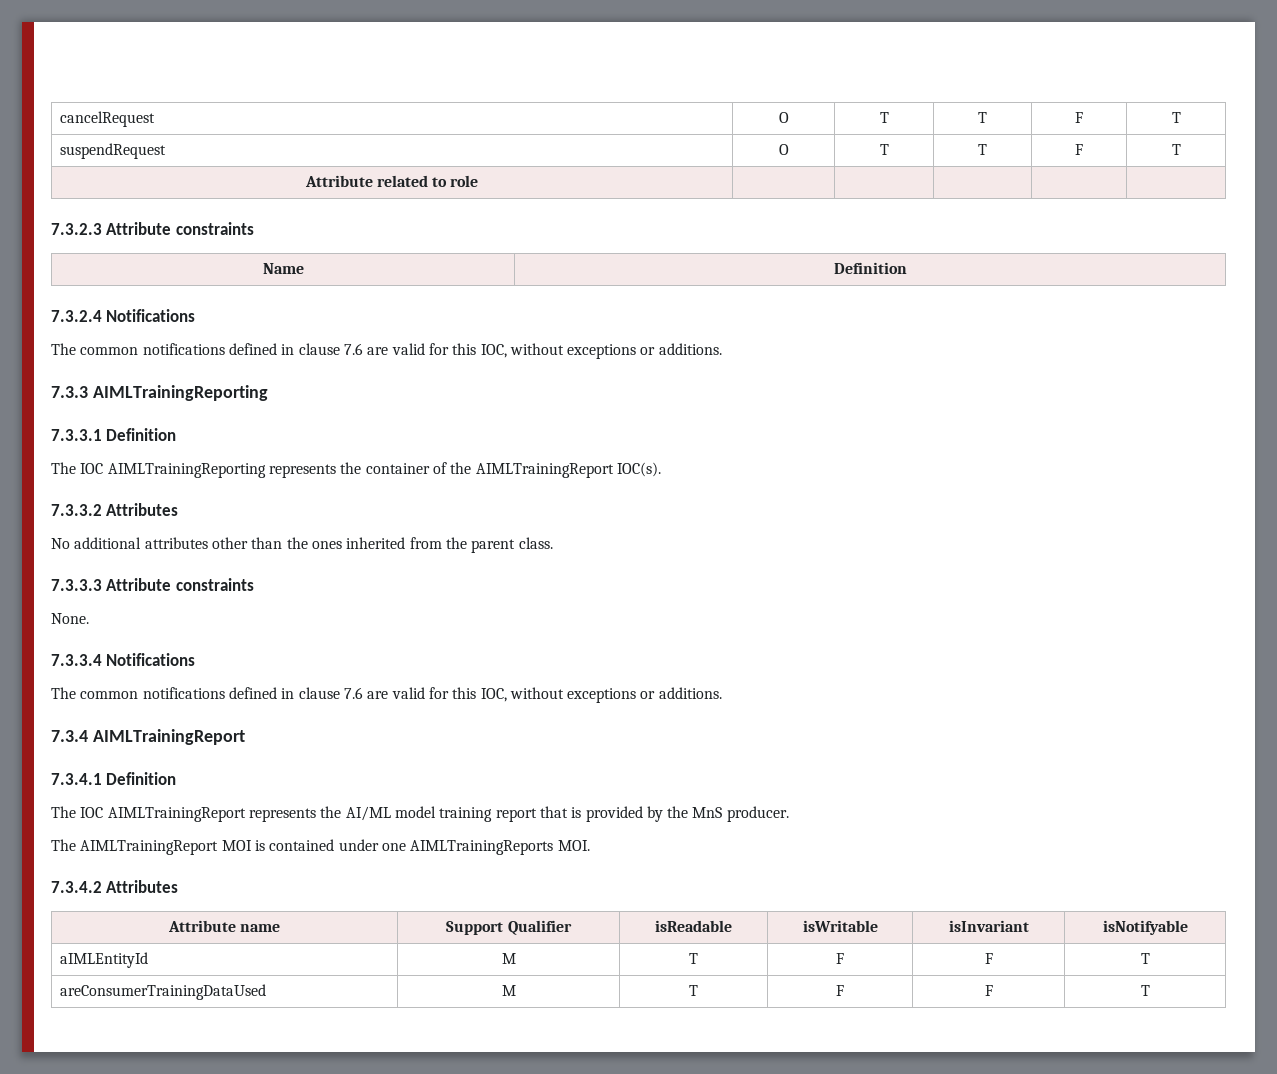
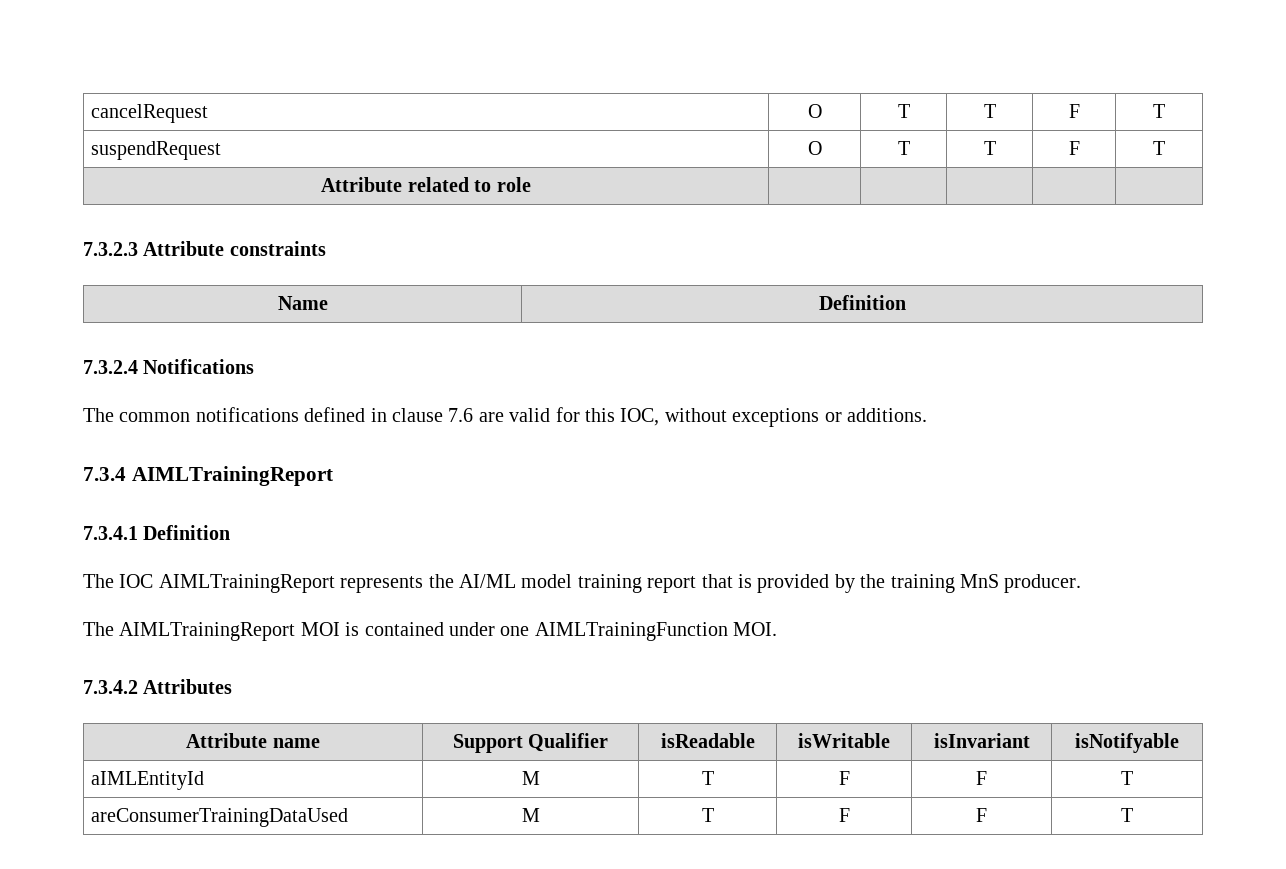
[51,385,268,401] [51,428,177,441] [51,462,661,478] [51,503,179,516] [51,537,553,553] [51,578,254,591] [51,613,89,624] [51,653,196,666] [51,687,722,703] // 7.3.3 AIMLTrainingReporting // 7.3.3.1 Definition // The IOC AIMLTrainingReporting represents the container of the AIMLTrainingReport IOC(s). // 7.3.3.2 Attributes // No additional attributes other than the ones inherited from the parent class. // 7.3.3.3 Attribute constraints // None. // 7.3.3.4 Notifications // The common notifications defined in clause 7.6 are valid for this IOC, without exceptions or additions. -> (927, 415) none
(689, 812) none -> [890,574,955,593] training
[410,840,554,855] AIMLTrainingReports -> [534,622,728,641] AIMLTrainingFunction

